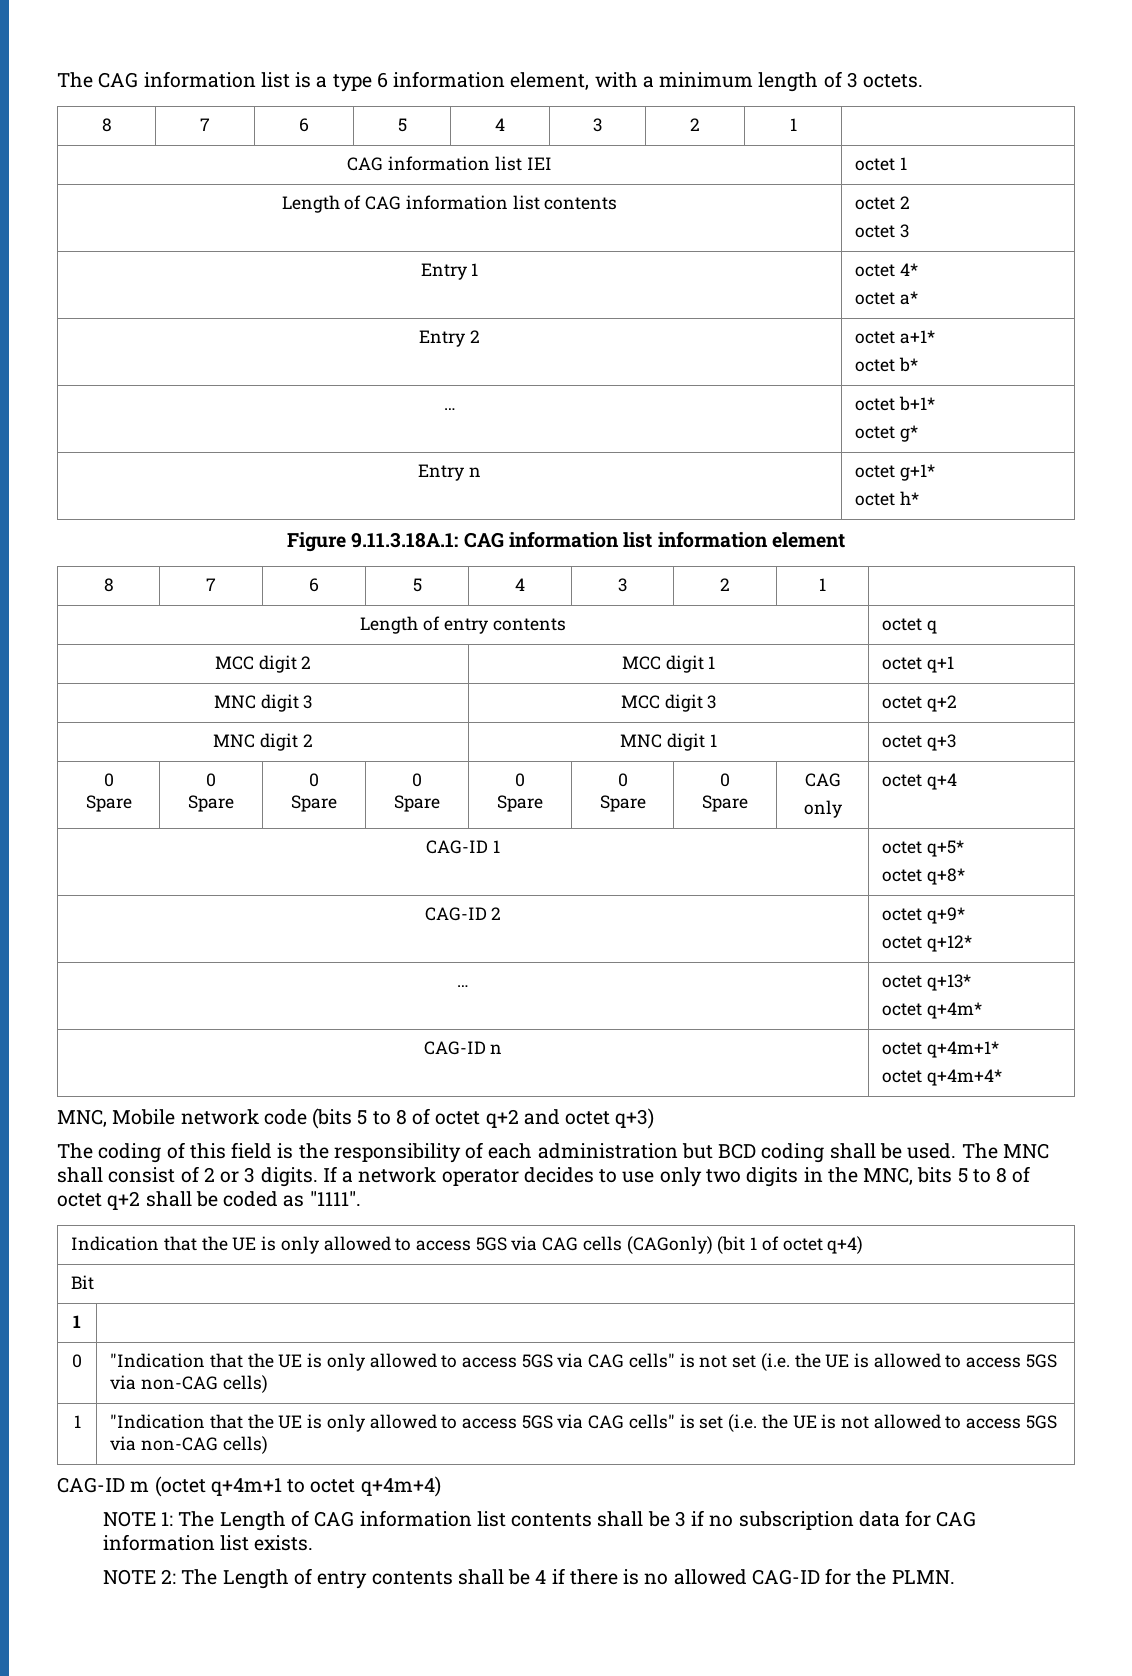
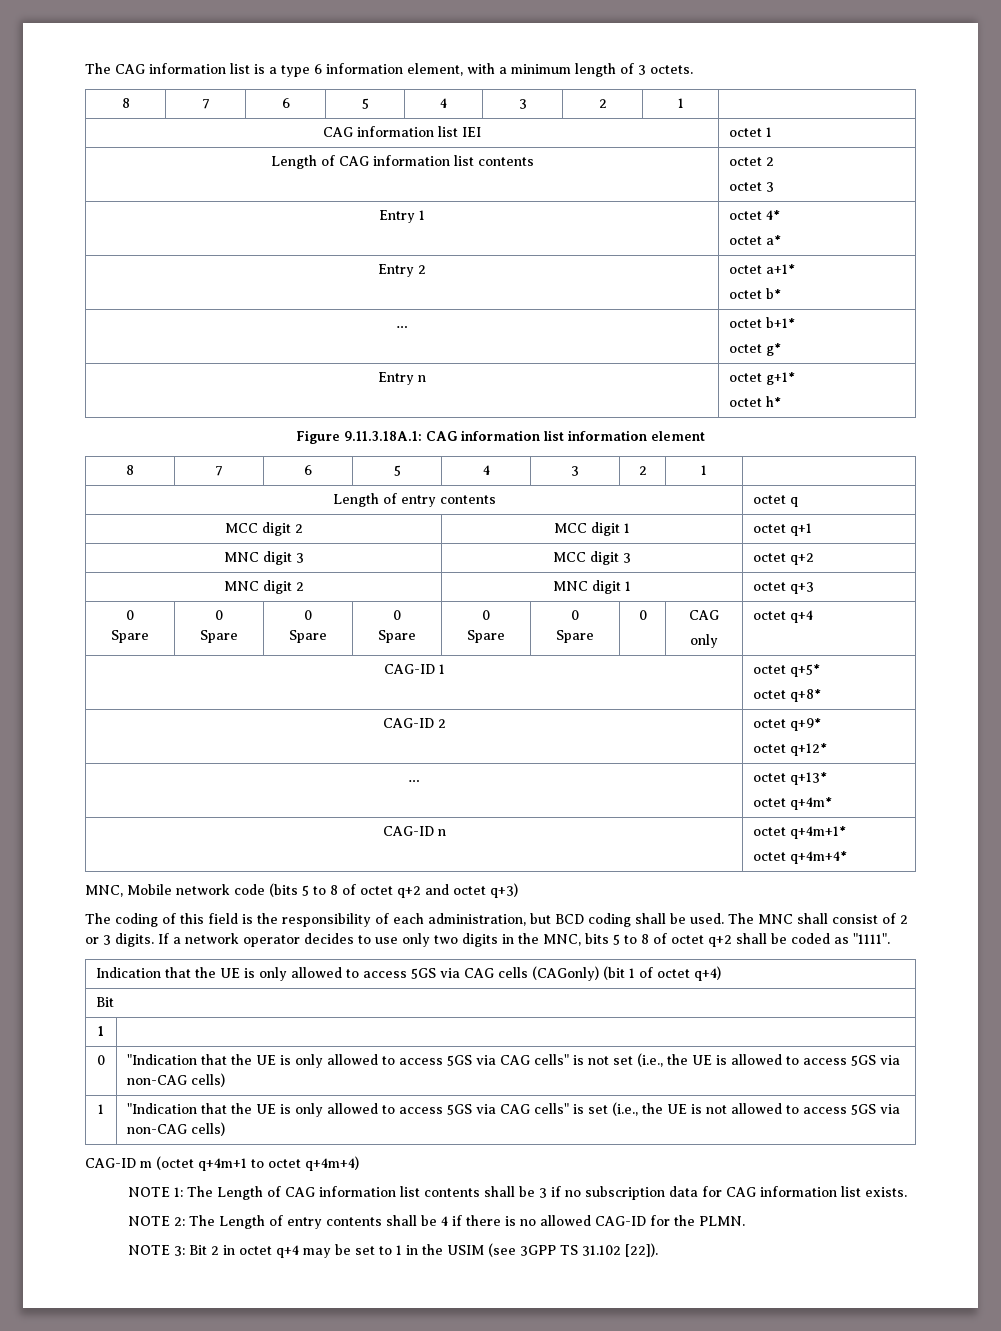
[702,795,748,812] // Spare -> (647, 615) none
[537,1143,678,1159] administration -> [428,913,526,926] administration,
[760,1353,790,1371] (i.e. -> [637,1053,664,1067] (i.e.,
[728,1414,758,1432] (i.e. -> [612,1102,639,1116] (i.e.,
(955, 1577) none -> [128,1243,659,1258] // NOTE 3: Bit 2 in octet q+4 may be set to 1 in the USIM (see 3GPP TS 31.102 [22]).

